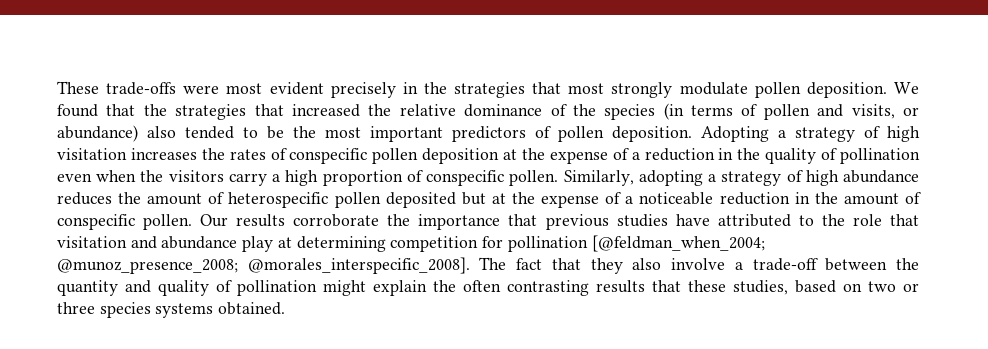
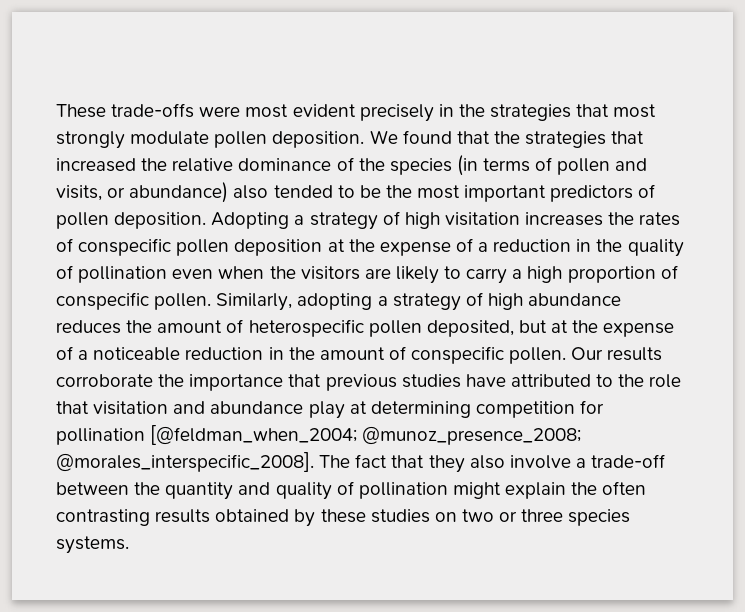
(224, 176) none -> [364,266,462,284] are likely to
[385,192,456,208] deposited -> [426,320,514,337] deposited,
[652,280,836,295] that these studies, based -> [215,509,430,527] obtained by these studies
[155,302,286,318] systems obtained. -> [56,536,129,554] systems.

